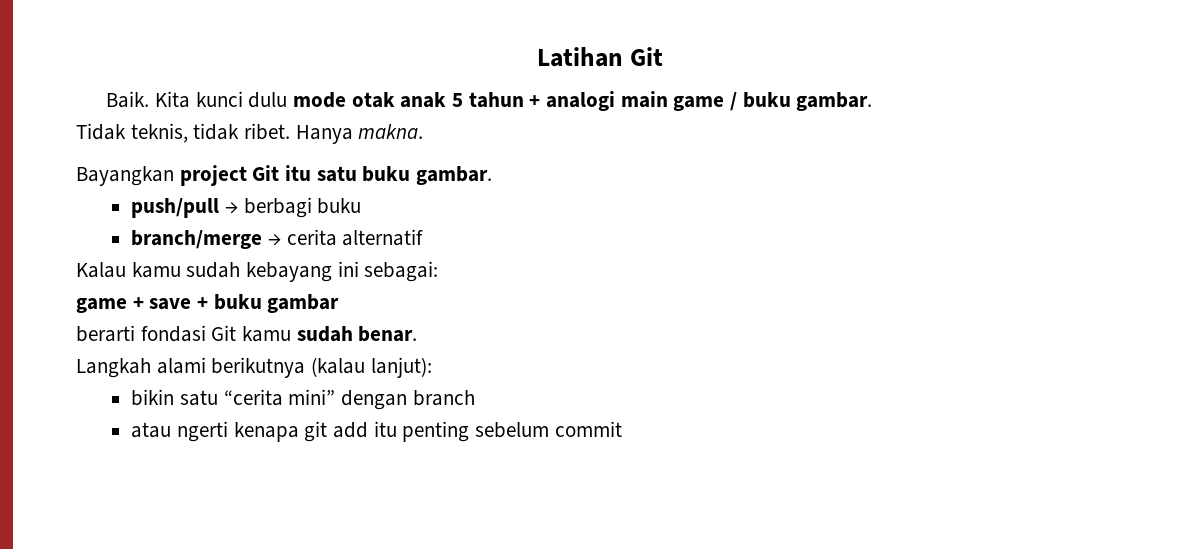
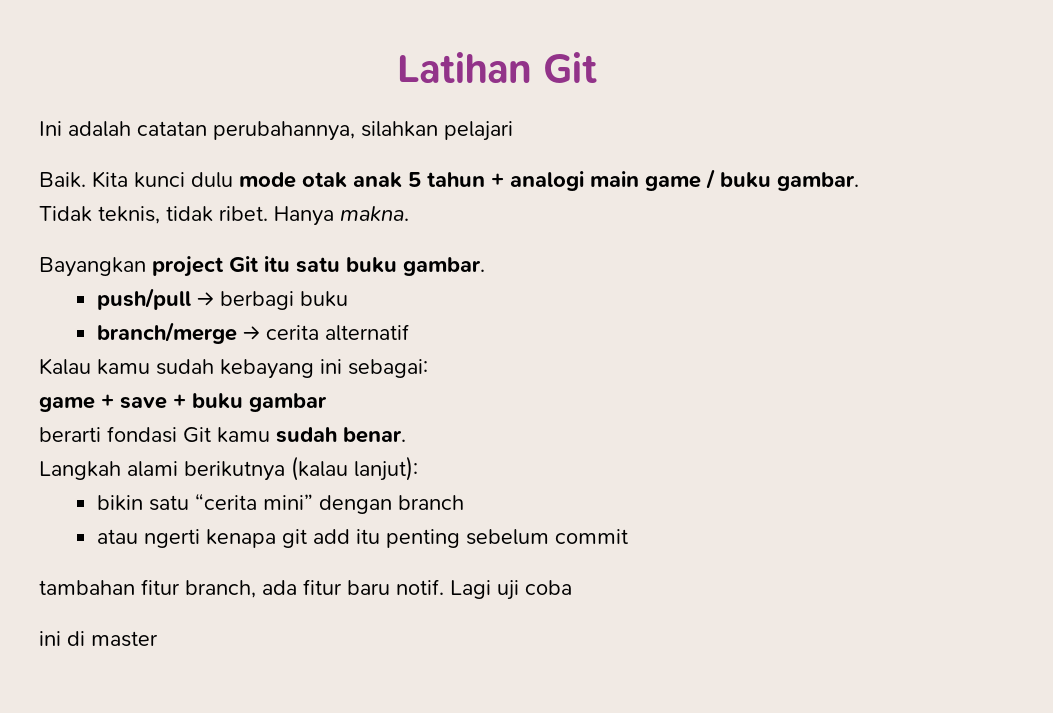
(663, 56) none -> [39,121,513,141] // Ini adalah catatan perubahannya, silahkan pelajari
(622, 429) none -> [39,579,572,600] [39,631,158,647] // tambahan fitur branch, ada fitur baru notif. Lagi uji coba // ini di master

